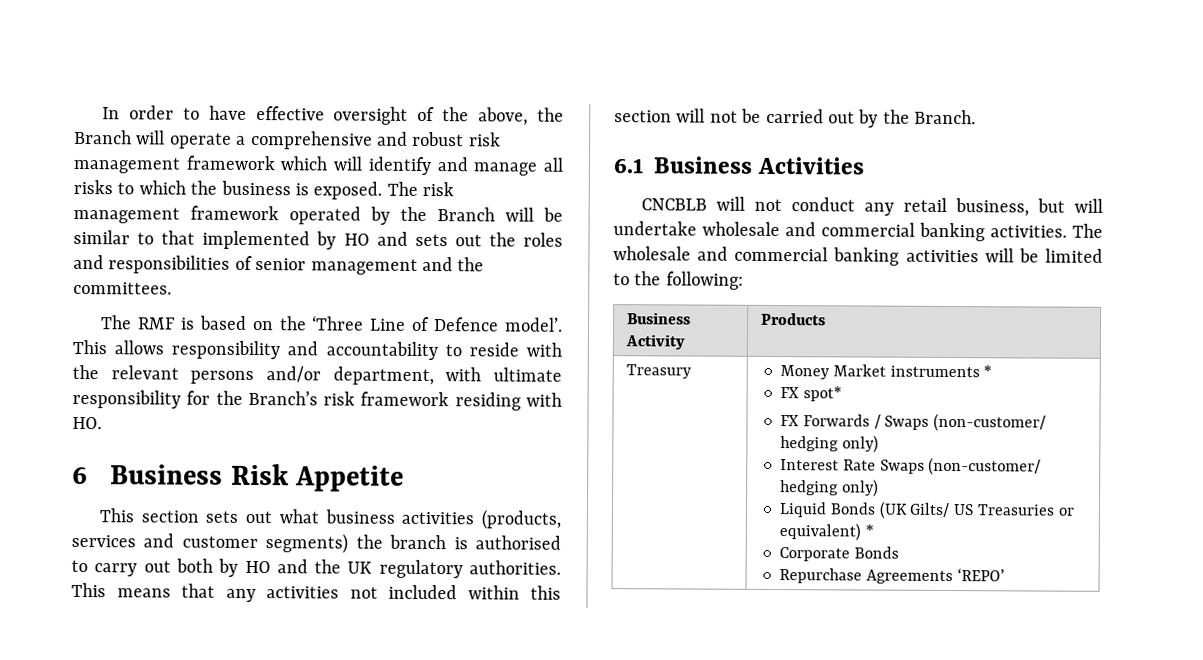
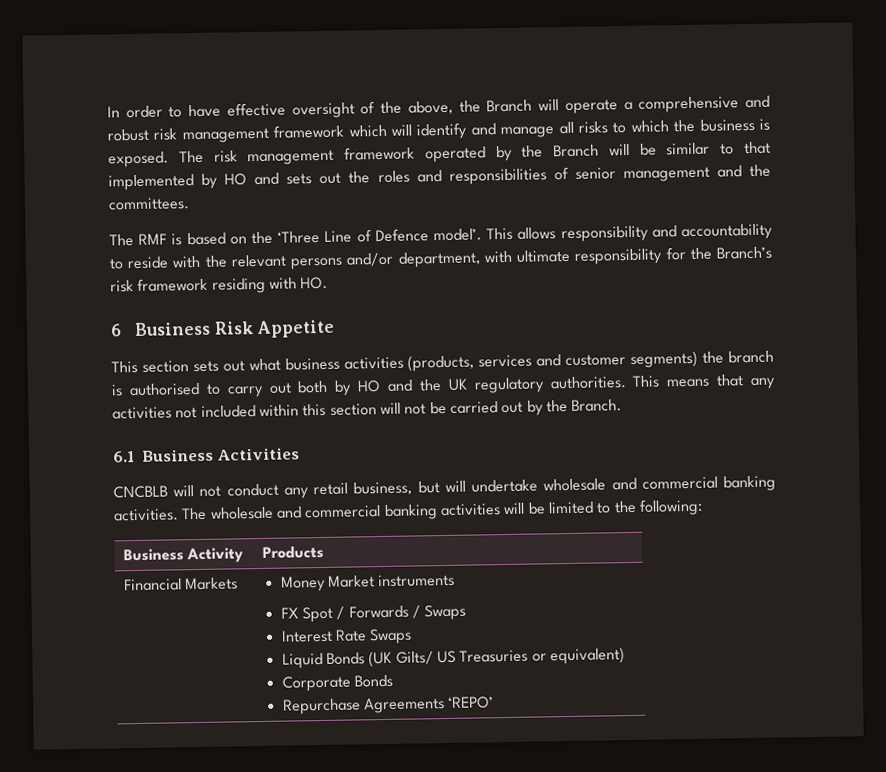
[626,364,693,379] Treasury -> [124,577,239,592] Financial Markets
[983,365,993,378] [779,386,842,402] [779,415,799,427] * // FX spot* // FX -> [280,606,346,623] // FX Spot /
[933,413,1047,432] [779,435,879,453] (non-customer/ hedging only) -> (467, 612) none
[928,457,1042,476] [779,479,879,497] (non-customer/ hedging only) -> (413, 636) none
[864,524,874,537] * -> (625, 656) none

